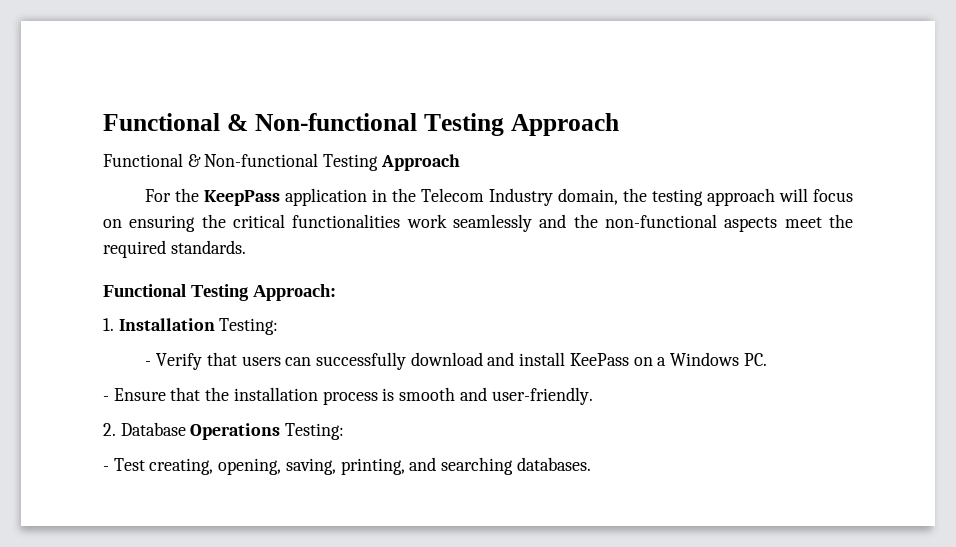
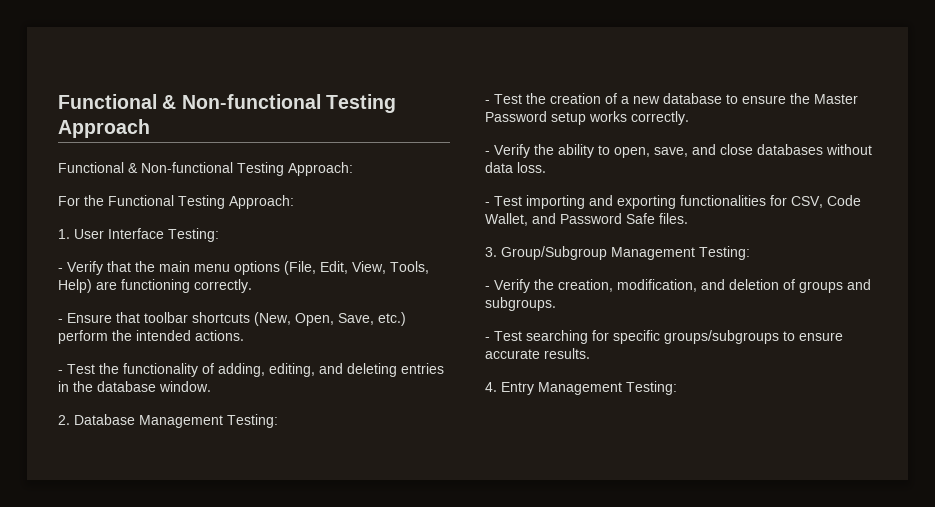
[380,154,460,171] Approach -> [288,162,353,176] Approach:
[204,188,853,206] [103,214,854,232] [103,240,246,258] KeepPass application in the Telecom Industry domain, the testing approach will focus on ensuring the critical functionalities work seamlessly and the non-functional aspects meet the required standards. // -> (104, 200) none
[118,318,215,331] Installation -> [74,228,164,239] User Interface
[241,352,767,370] [103,387,593,405] users can successfully download and install KeePass on a Windows PC. // - Ensure that the installation process is smooth and user-friendly. -> [135,261,429,275] [58,279,252,293] [58,312,406,326] [58,330,244,344] [58,363,444,377] [58,381,211,392] the main menu options (File, Edit, View, Tools, Help) are functioning correctly. // - Ensure that toolbar shortcuts (New, Open, Save, etc.) perform the intended actions. // - Test the functionality of adding, editing, and deleting entries in the database window.
[190,423,281,440] Operations -> [139,415,223,428] Management
[149,457,591,475] creating, opening, saving, printing, and searching databases. -> [526,93,858,104] [485,111,689,125] [485,144,872,158] [485,162,546,173] [485,195,861,209] [485,213,688,226] [485,246,750,260] [485,279,871,293] [485,297,556,311] [485,330,843,344] [485,348,590,359] [485,381,677,395] the creation of a new database to ensure the Master Password setup works correctly. // - Verify the ability to open, save, and close databases without data loss. // - Test importing and exporting functionalities for CSV, Code Wallet, and Password Safe files. // 3. Group/Subgroup Management Testing: // - Verify the creation, modification, and deletion of groups and subgroups. // - Test searching for specific groups/subgroups to ensure accurate results. // 4. Entry Management Testing:

